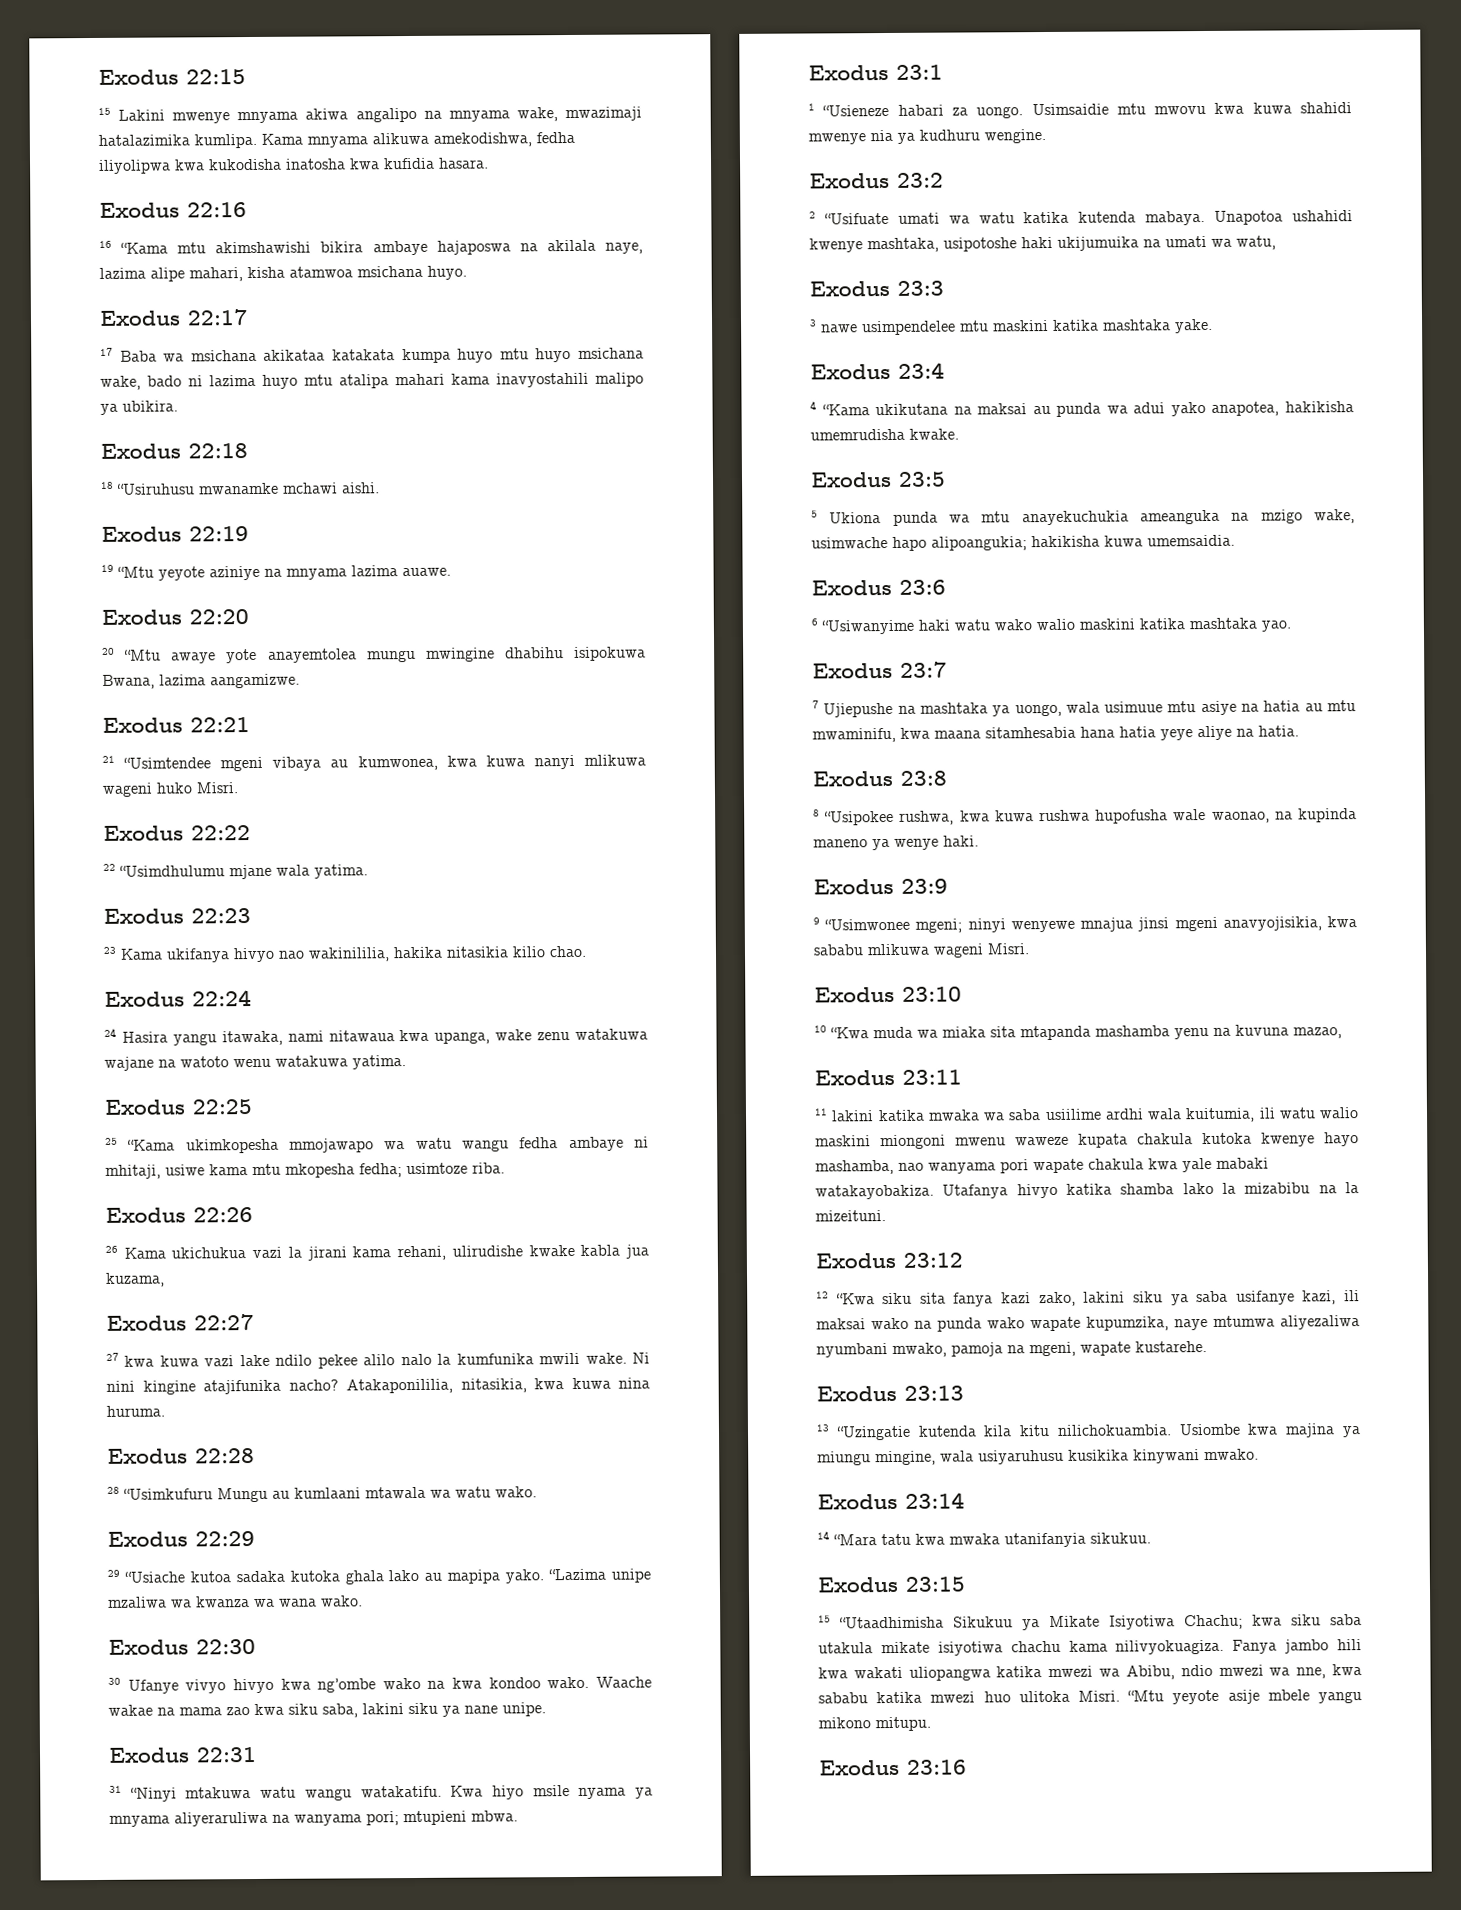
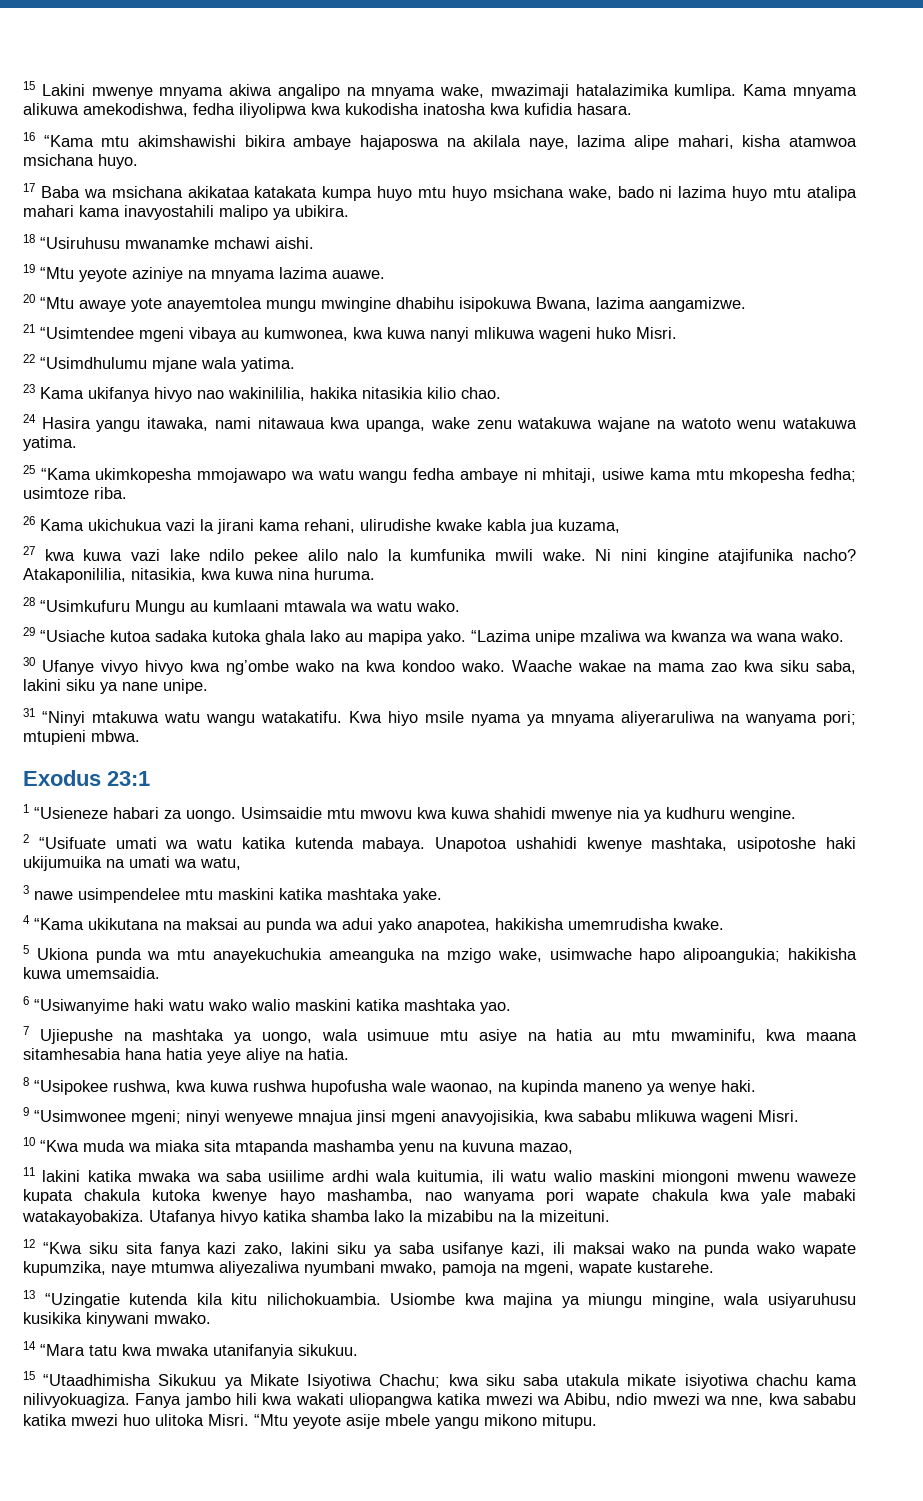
[98,69,246,85] Exodus 22:15 // -> (23, 85) none
[99,202,247,218] // Exodus 22:16 -> (632, 109) none
[99,309,248,326] // Exodus 22:17 -> (138, 161) none
[100,443,248,459] // Exodus 22:18 -> (349, 211) none
[101,526,249,542] // Exodus 22:19 -> (314, 243) none
[101,609,249,625] // Exodus 22:20 -> (385, 274) none
[102,717,250,733] // Exodus 22:21 -> (746, 304) none
[103,825,251,841] // Exodus 22:22 -> (677, 333) none
[103,908,251,924] // Exodus 22:23 -> (295, 364) none
[104,990,252,1007] // Exodus 22:24 -> (501, 393) none
[104,1099,252,1115] // Exodus 22:25 -> (77, 443) none
[105,1207,253,1223] // Exodus 22:26 -> (127, 493) none
[106,1314,254,1331] // Exodus 22:27 -> (620, 526) none
[107,1448,255,1464] // Exodus 22:28 -> (375, 574) none
[107,1531,255,1547] // Exodus 22:29 -> (460, 606) none
[108,1638,256,1655] // Exodus 22:30 -> (844, 636) none
[108,1746,257,1763] // Exodus 22:31 -> (208, 686) none
[809,172,944,189] // Exodus 23:2 -> (796, 814) none
[809,280,944,297] // Exodus 23:3 -> (241, 863) none
[810,362,945,380] // Exodus 23:4 -> (442, 895) none
[810,471,946,488] // Exodus 23:5 -> (724, 924) none
[811,579,946,596] // Exodus 23:6 -> (160, 973) none
[812,661,947,679] // Exodus 23:7 -> (511, 1008) none
[812,770,947,787] // Exodus 23:8 -> (349, 1054) none
[813,878,948,895] // Exodus 23:9 -> (756, 1086) none
[814,986,962,1003] // Exodus 23:10 -> (799, 1116) none
[814,1069,962,1086] // Exodus 23:11 -> (573, 1148) none
[815,1252,963,1269] // Exodus 23:12 -> (610, 1216) none
[816,1385,964,1402] // Exodus 23:13 -> (714, 1267) none
[817,1492,965,1510] // Exodus 23:14 -> (211, 1318) none
[817,1576,966,1593] // Exodus 23:15 -> (358, 1350) none
[819,1759,967,1776] // Exodus 23:16 -> (597, 1421) none

